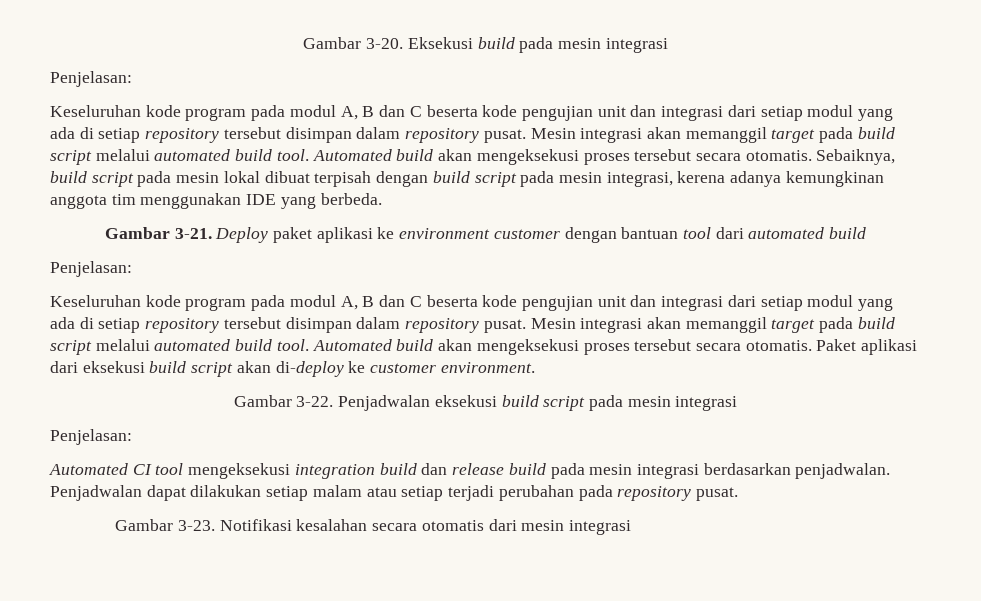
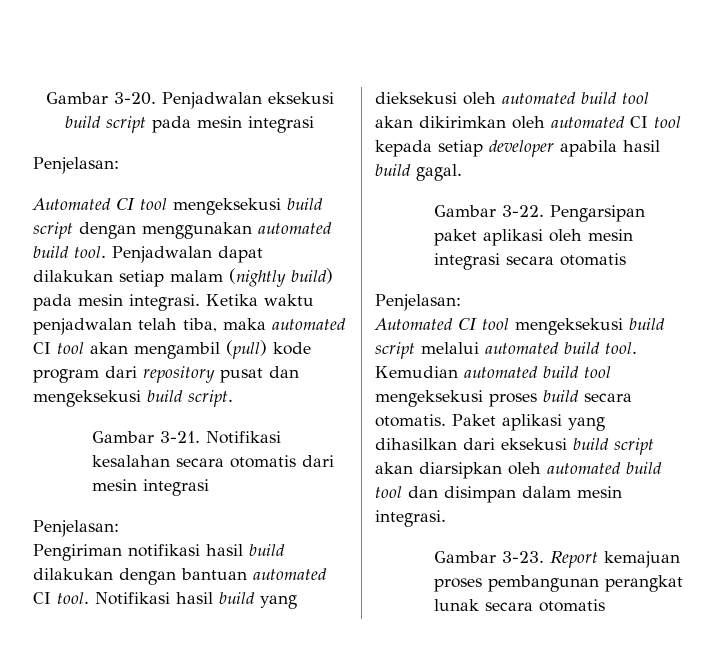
[407,37,668,53] [50,71,132,87] [50,105,894,121] [50,127,895,143] [50,149,896,165] [50,171,884,187] [50,193,382,209] [104,227,867,243] [50,261,132,277] [50,295,894,311] [50,317,895,333] [50,339,918,355] [50,361,535,377] [233,395,334,407] Eksekusi build pada mesin integrasi // Penjelasan: // Keseluruhan kode program pada modul A, B dan C beserta kode pengujian unit dan integrasi dari setiap modul yang ada di setiap repository tersebut disimpan dalam repository pusat. Mesin integrasi akan memanggil target pada build script melalui automated build tool. Automated build akan mengeksekusi proses tersebut secara otomatis. Sebaiknya, build script pada mesin lokal dibuat terpisah dengan build script pada mesin integrasi, kerena adanya kemungkinan anggota tim menggunakan IDE yang berbeda. // Gambar 3-21. Deploy paket aplikasi ke environment customer dengan bantuan tool dari automated build // Penjelasan: // Keseluruhan kode program pada modul A, B dan C beserta kode pengujian unit dan integrasi dari setiap modul yang ada di setiap repository tersebut disimpan dalam repository pusat. Mesin integrasi akan memanggil target pada build script melalui automated build tool. Automated build akan mengeksekusi proses tersebut secara otomatis. Paket aplikasi dari eksekusi build script akan di-deploy ke customer environment. // Gambar 3-22. -> (156, 98) none
[294,463,891,479] integration build dan release build pada mesin integrasi berdasarkan penjadwalan. -> [287,198,323,210] [33,222,332,239] [33,246,106,258] build script dengan menggunakan automated build tool.
[366,485,738,501] [115,519,215,531] atau setiap terjadi perubahan pada repository pusat. // Gambar 3-23. -> [229,268,333,287] [33,294,314,311] [33,318,346,335] [33,340,311,359] [33,366,299,383] [33,390,233,407] [92,431,201,443] (nightly build) pada mesin integrasi. Ketika waktu penjadwalan telah tiba, maka automated CI tool akan mengambil (pull) kode program dari repository pusat dan mengeksekusi build script. // Gambar 3-21.
(632, 527) none -> [33,520,119,537] [33,544,285,561] [33,568,327,585] [33,592,297,609] [375,92,649,105] [375,116,681,129] [375,140,660,157] [375,164,462,181] [434,205,646,222] [434,229,634,246] [434,253,627,270] [375,294,461,311] [374,318,665,335] [375,342,637,359] [375,366,611,378] [375,390,632,407] [375,414,605,431] [375,438,654,455] [375,462,662,479] [375,486,622,503] [375,510,446,527] [434,551,681,568] [434,575,684,592] [434,599,606,612] // Penjelasan: // Pengiriman notifikasi hasil build dilakukan dengan bantuan automated CI tool. Notifikasi hasil build yang dieksekusi oleh automated build tool akan dikirimkan oleh automated CI tool kepada setiap developer apabila hasil build gagal. // Gambar 3-22. Pengarsipan paket aplikasi oleh mesin integrasi secara otomatis // Penjelasan: // Automated CI tool mengeksekusi build script melalui automated build tool. Kemudian automated build tool mengeksekusi proses build secara otomatis. Paket aplikasi yang dihasilkan dari eksekusi build script akan diarsipkan oleh automated build tool dan disimpan dalam mesin integrasi. // Gambar 3-23. Report kemajuan proses pembangunan perangkat lunak secara otomatis

